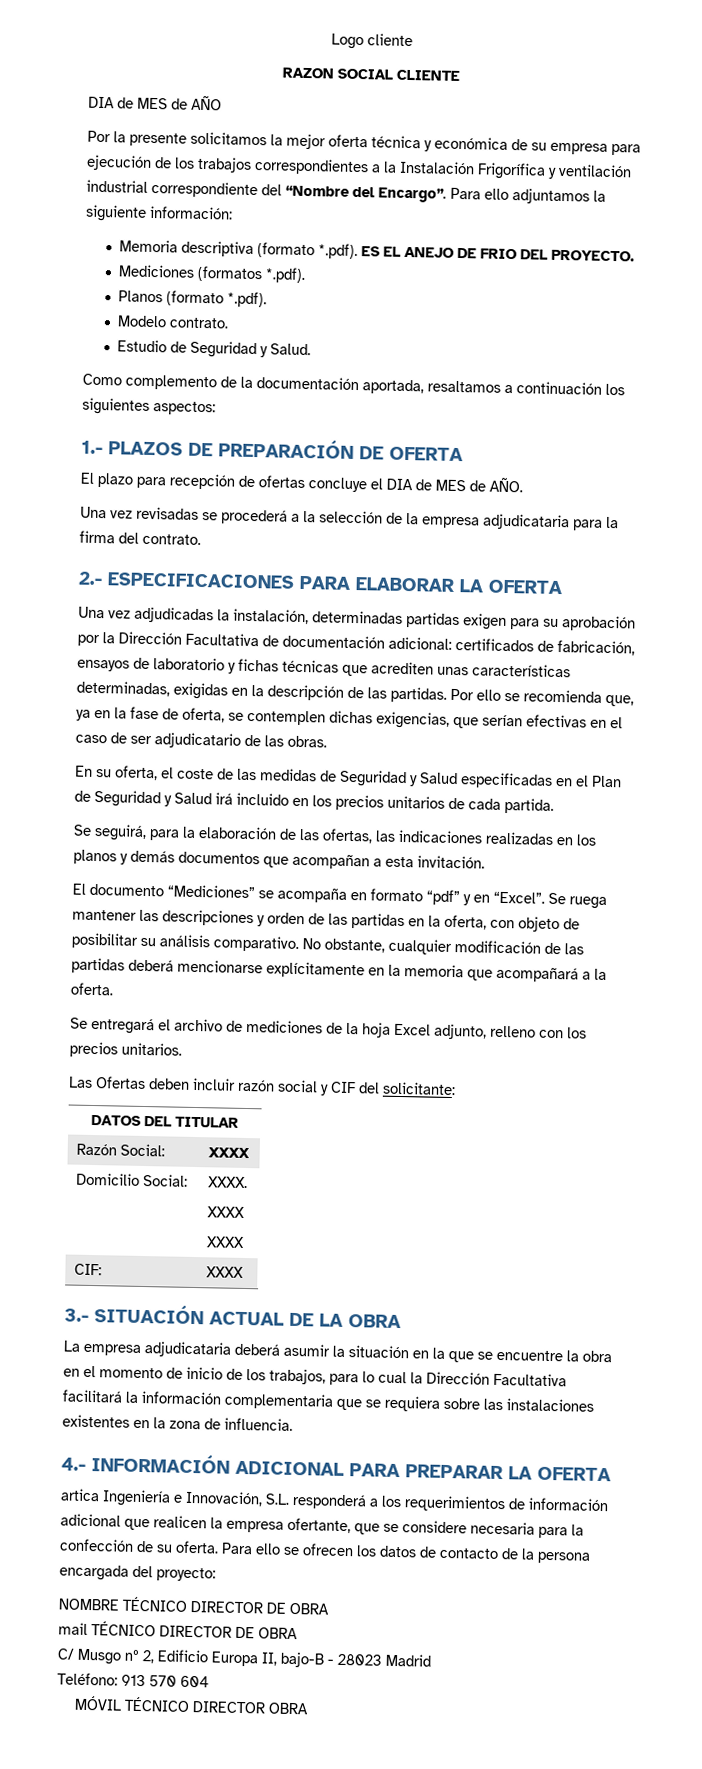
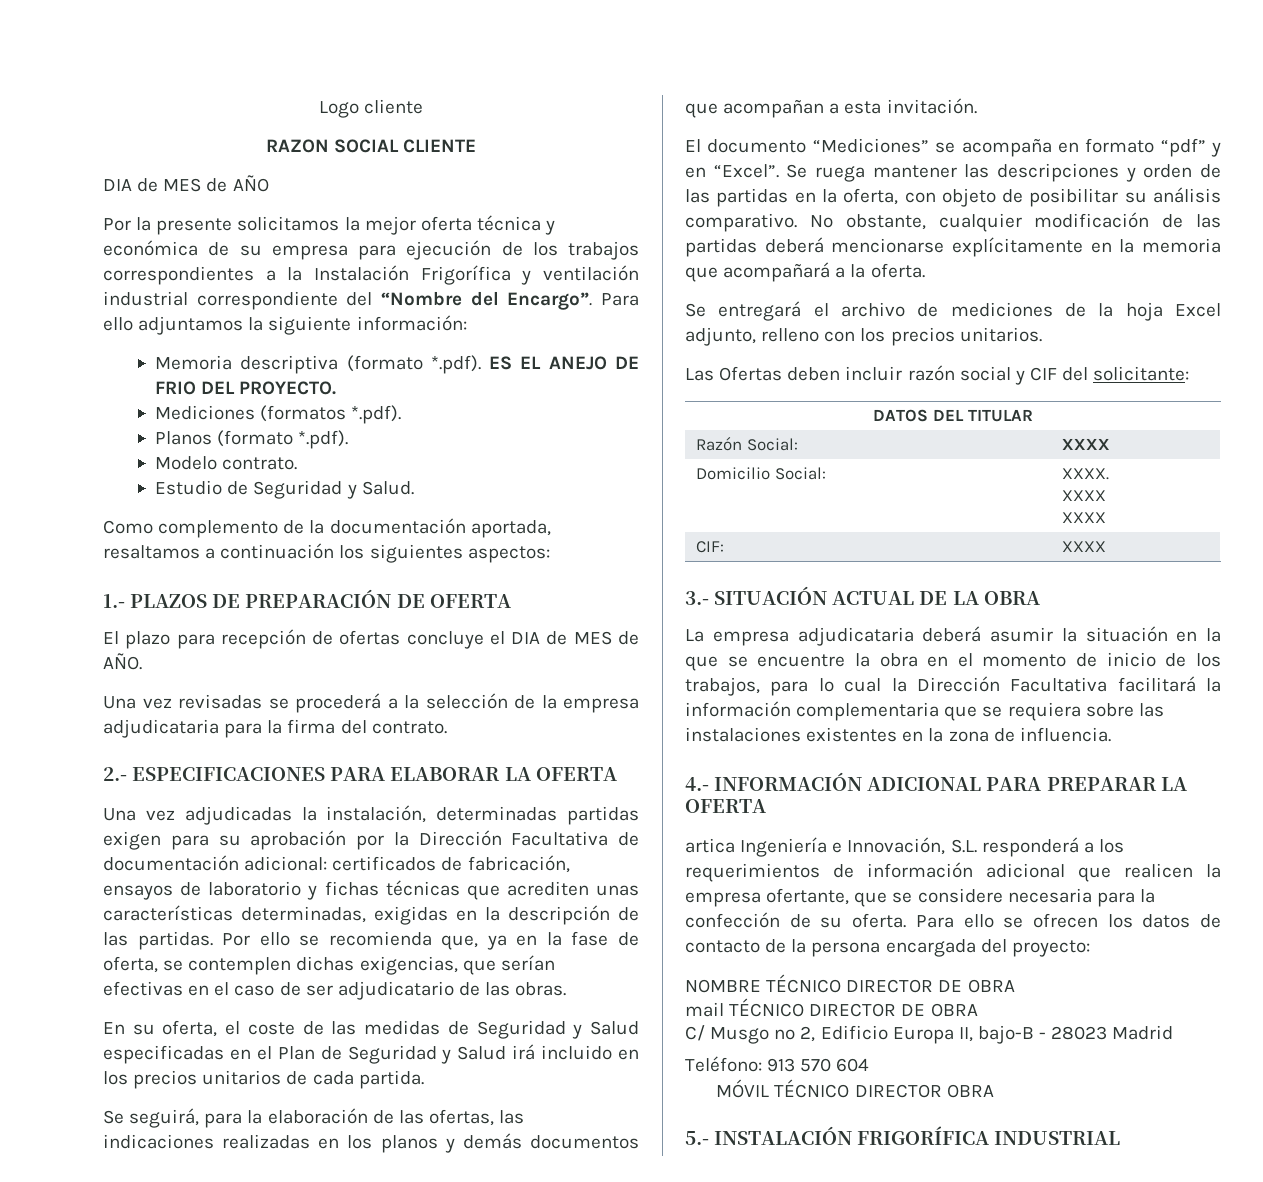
(309, 1708) none -> [685,1126,1121,1145] // 5.- INSTALACIÓN FRIGORÍFICA INDUSTRIAL

